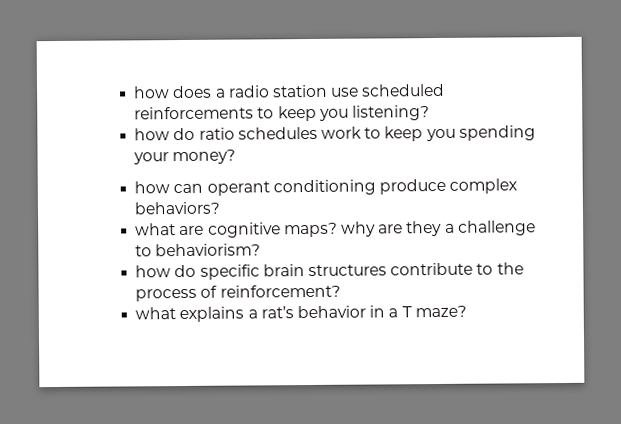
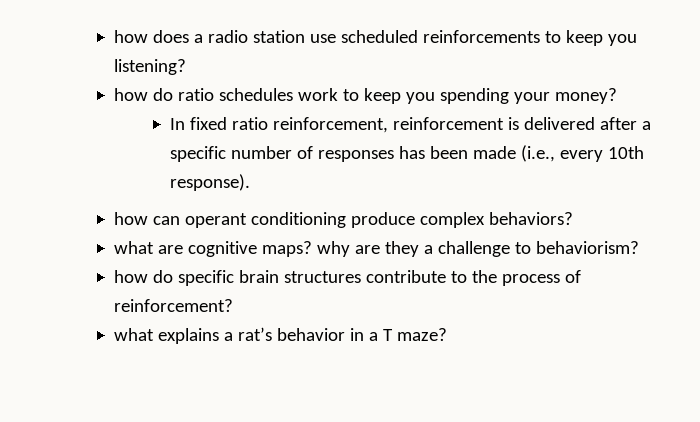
(237, 157) none -> [169,117,651,133] [169,145,644,162] [169,174,250,191] // In fixed ratio reinforcement, reinforcement is delivered after a specific number of responses has been made (i.e., every 10th response).

